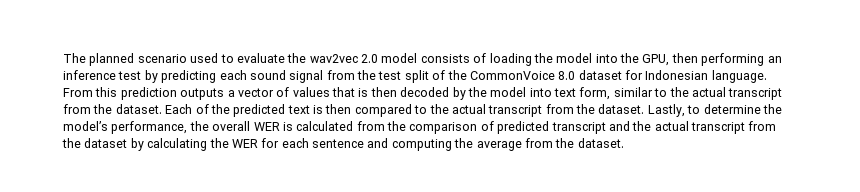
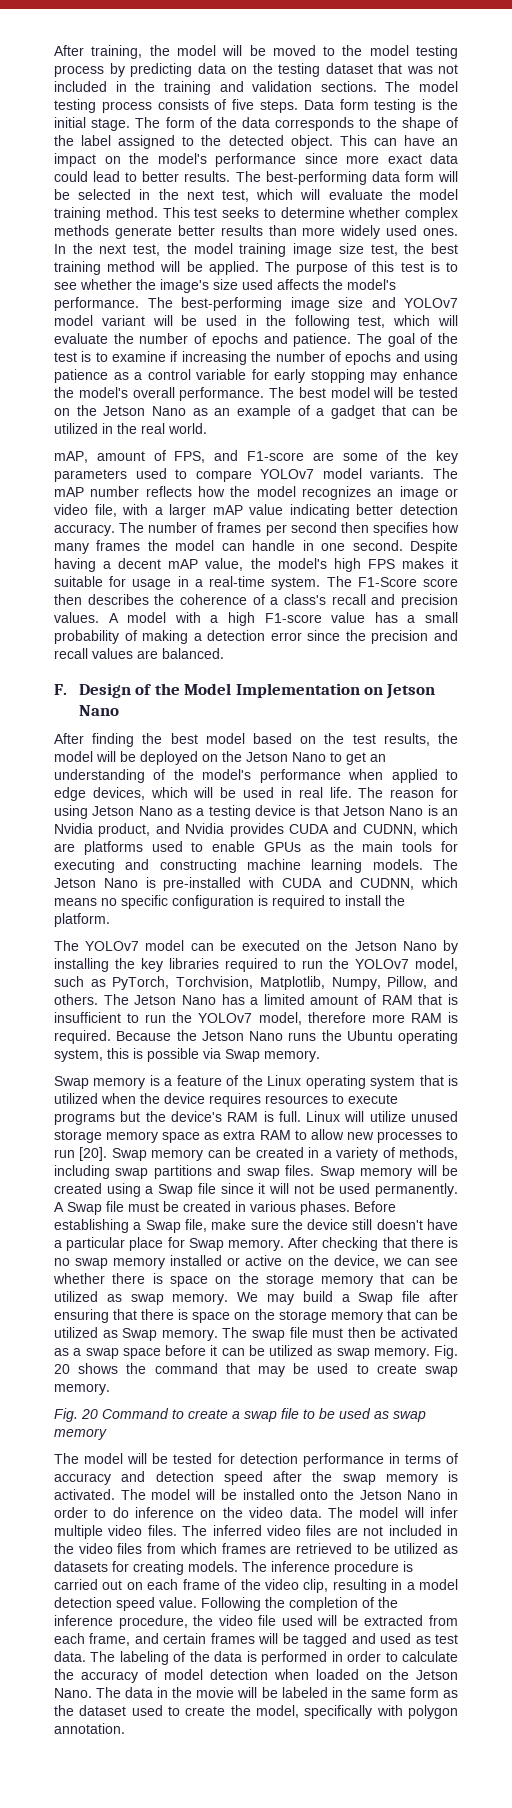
[63,53,782,66] [63,70,767,83] [63,87,783,100] [63,104,782,117] [63,121,777,134] [62,138,624,151] The planned scenario used to evaluate the wav2vec 2.0 model consists of loading the model into the GPU, then performing an inference test by predicting each sound signal from the test split of the CommonVoice 8.0 dataset for Indonesian language. From this prediction outputs a vector of values that is then decoded by the model into text form, similar to the actual transcript from the dataset. Each of the predicted text is then compared to the actual transcript from the dataset. Lastly, to determine the model’s performance, the overall WER is calculated from the comparison of predicted transcript and the actual transcript from the dataset by calculating the WER for each sentence and computing the average from the dataset. -> [54,45,459,59] [54,63,458,77] [54,81,458,95] [54,99,459,113] [54,117,459,131] [54,135,459,149] [54,153,458,167] [54,171,458,185] [54,189,458,202] [54,207,458,221] [54,225,458,239] [54,243,459,257] [54,261,459,275] [54,279,396,293] [54,297,458,311] [54,315,459,329] [54,333,458,347] [54,351,459,365] [54,369,458,383] [54,387,458,401] [54,405,459,419] [54,423,207,434] [54,450,459,464] [54,468,458,482] [54,486,458,500] [54,504,458,518] [54,522,459,536] [54,540,459,554] [54,558,459,572] [54,576,459,590] [54,594,459,608] [54,612,459,626] [54,630,458,644] [54,648,224,659] [54,683,436,699] [78,705,119,716] [54,733,458,747] [54,751,386,765] [54,769,458,783] [54,787,458,801] [54,805,458,819] [54,823,458,837] [54,841,459,855] [54,859,458,873] [54,877,458,891] [54,895,405,909] [54,913,110,927] [54,940,458,954] [54,958,458,972] [54,976,459,990] [54,994,458,1005] [54,1012,458,1025] [54,1030,458,1044] [54,1048,320,1062] [54,1075,458,1089] [54,1093,398,1107] [54,1111,459,1125] [54,1129,459,1143] [54,1147,458,1161] [54,1165,459,1179] [54,1183,458,1197] [54,1201,396,1215] [54,1219,459,1233] [54,1237,458,1251] [54,1255,458,1269] [53,1273,459,1287] [54,1291,459,1305] [54,1309,458,1323] [54,1327,459,1341] [54,1345,458,1359] [54,1363,458,1377] [54,1383,110,1395] [54,1408,426,1422] [54,1428,107,1440] [54,1453,458,1467] [54,1471,458,1485] [54,1489,458,1500] [54,1507,459,1518] [54,1525,458,1539] [54,1543,459,1554] [54,1561,413,1575] [54,1579,458,1593] [54,1597,398,1611] [54,1615,458,1629] [54,1633,458,1647] [54,1651,458,1665] [54,1669,458,1683] [54,1687,459,1698] [54,1705,458,1719] [54,1723,125,1734] After training, the model will be moved to the model testing process by predicting data on the testing dataset that was not included in the training and validation sections. The model testing process consists of five steps. Data form testing is the initial stage. The form of the data corresponds to the shape of the label assigned to the detected object. This can have an impact on the model's performance since more exact data could lead to better results. The best-performing data form will be selected in the next test, which will evaluate the model training method. This test seeks to determine whether complex methods generate better results than more widely used ones. In the next test, the model training image size test, the best training method will be applied. The purpose of this test is to see whether the image's size used affects the model's performance. The best-performing image size and YOLOv7 model variant will be used in the following test, which will evaluate the number of epochs and patience. The goal of the test is to examine if increasing the number of epochs and using patience as a control variable for early stopping may enhance the model's overall performance. The best model will be tested on the Jetson Nano as an example of a gadget that can be utilized in the real world. // mAP, amount of FPS, and F1-score are some of the key parameters used to compare YOLOv7 model variants. The mAP number reflects how the model recognizes an image or video file, with a larger mAP value indicating better detection accuracy. The number of frames per second then specifies how many frames the model can handle in one second. Despite having a decent mAP value, the model's high FPS makes it suitable for usage in a real-time system. The F1-Score score then describes the coherence of a class's recall and precision values. A model with a high F1-score value has a small probability of making a detection error since the precision and recall values are balanced. // F. Design of the Model Implementation on Jetson Nano // After finding the best model based on the test results, the model will be deployed on the Jetson Nano to get an understanding of the model's performance when applied to edge devices, which will be used in real life. The reason for using Jetson Nano as a testing device is that Jetson Nano is an Nvidia product, and Nvidia provides CUDA and CUDNN, which are platforms used to enable GPUs as the main tools for executing and constructing machine learning models. The Jetson Nano is pre-installed with CUDA and CUDNN, which means no specific configuration is required to install the platform. // The YOLOv7 model can be executed on the Jetson Nano by installing the key libraries required to run the YOLOv7 model, such as PyTorch, Torchvision, Matplotlib, Numpy, Pillow, and others. The Jetson Nano has a limited amount of RAM that is insufficient to run the YOLOv7 model, therefore more RAM is required. Because the Jetson Nano runs the Ubuntu operating system, this is possible via Swap memory. // Swap memory is a feature of the Linux operating system that is utilized when the device requires resources to execute programs but the device's RAM is full. Linux will utilize unused storage memory space as extra RAM to allow new processes to run [20]. Swap memory can be created in a variety of methods, including swap partitions and swap files. Swap memory will be created using a Swap file since it will not be used permanently. A Swap file must be created in various phases. Before establishing a Swap file, make sure the device still doesn't have a particular place for Swap memory. After checking that there is no swap memory installed or active on the device, we can see whether there is space on the storage memory that can be utilized as swap memory. We may build a Swap file after ensuring that there is space on the storage memory that can be utilized as Swap memory. The swap file must then be activated as a swap space before it can be utilized as swap memory. Fig. 20 shows the command that may be used to create swap memory. // Fig. 20 Command to create a swap file to be used as swap memory // The model will be tested for detection performance in terms of accuracy and detection speed after the swap memory is activated. The model will be installed onto the Jetson Nano in order to do inference on the video data. The model will infer multiple video files. The inferred video files are not included in the video files from which frames are retrieved to be utilized as datasets for creating models. The inference procedure is carried out on each frame of the video clip, resulting in a model detection speed value. Following the completion of the inference procedure, the video file used will be extracted from each frame, and certain frames will be tagged and used as test data. The labeling of the data is performed in order to calculate the accuracy of model detection when loaded on the Jetson Nano. The data in the movie will be labeled in the same form as the dataset used to create the model, specifically with polygon annotation.

